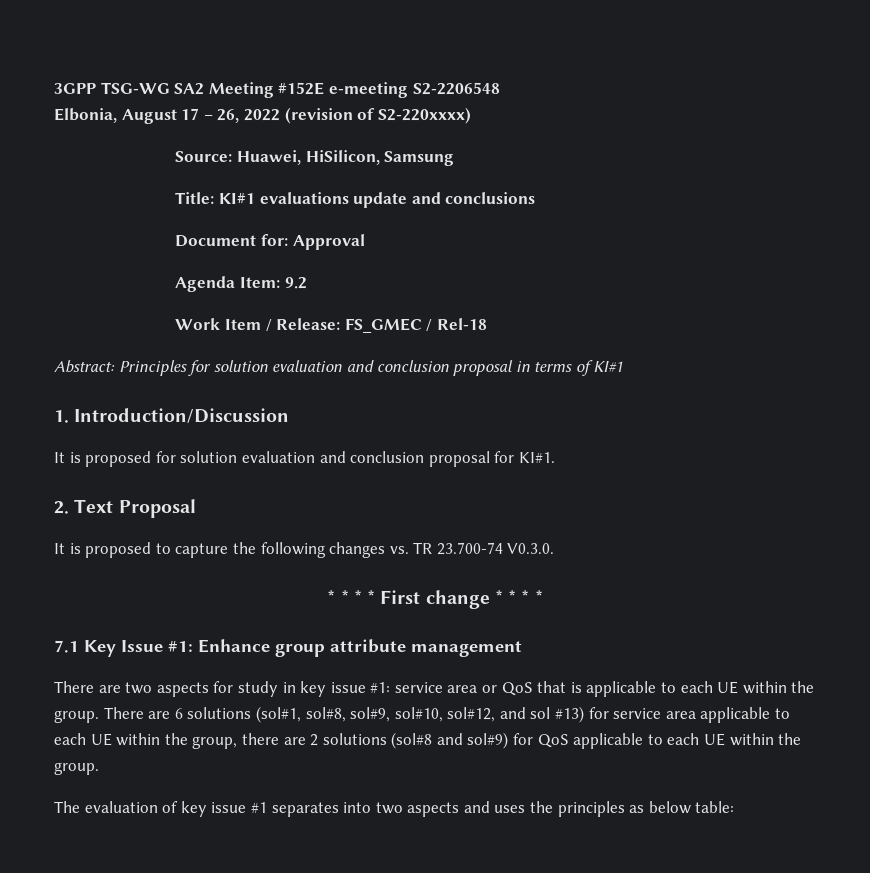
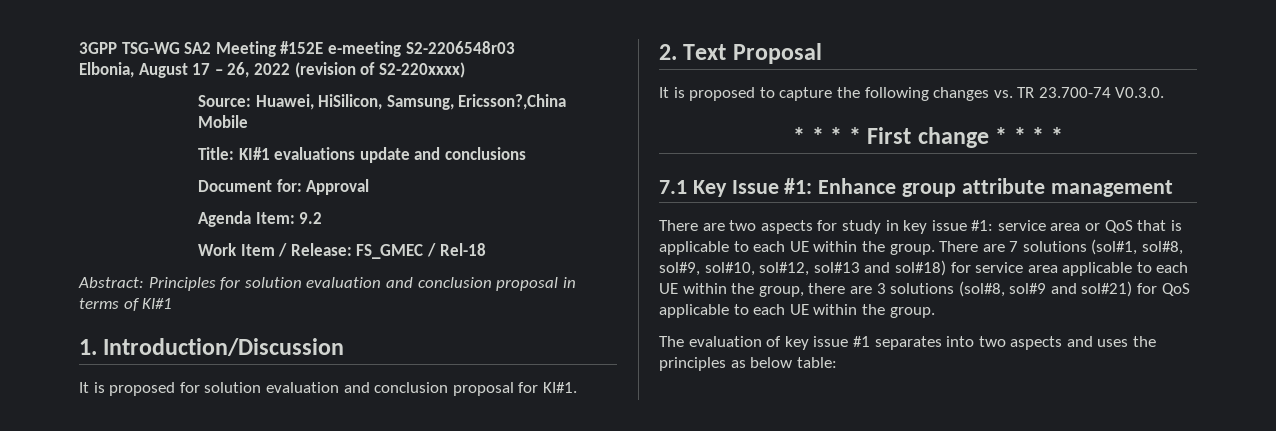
[412,82,500,95] S2-2206548 -> [405,41,515,54] S2-2206548r03
[384,151,455,166] Samsung -> [386,94,567,110] [198,115,249,128] Samsung, Ericsson?,China Mobile
[174,708,183,719] 6 -> [1009,241,1019,252] 7
[499,706,585,723] and sol #13) -> [813,260,946,276] sol#13 and sol#18)
[310,732,509,749] 2 solutions (sol#8 and sol#9) -> [876,281,1133,297] 3 solutions (sol#8, sol#9 and sol#21)

